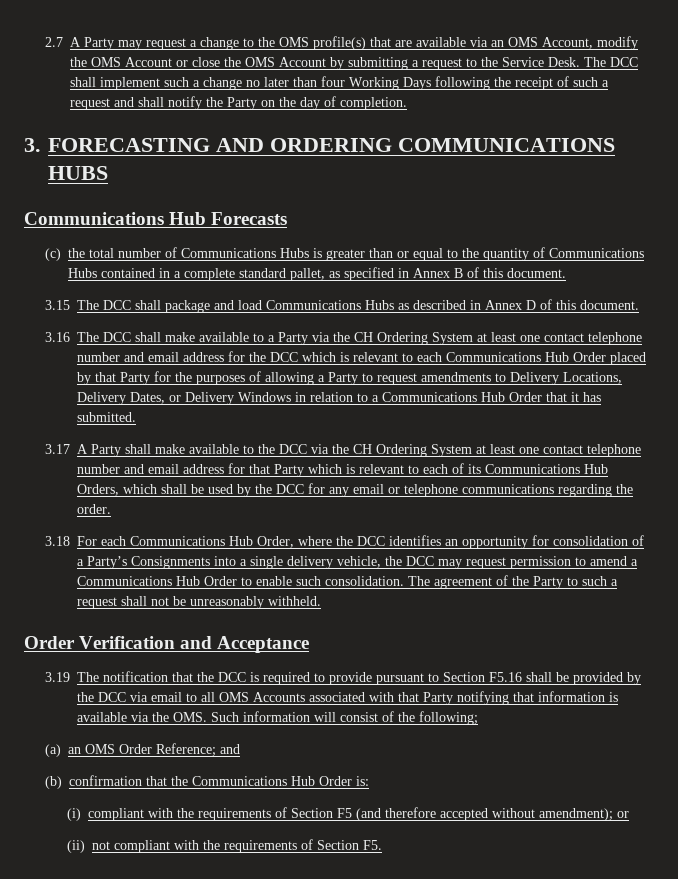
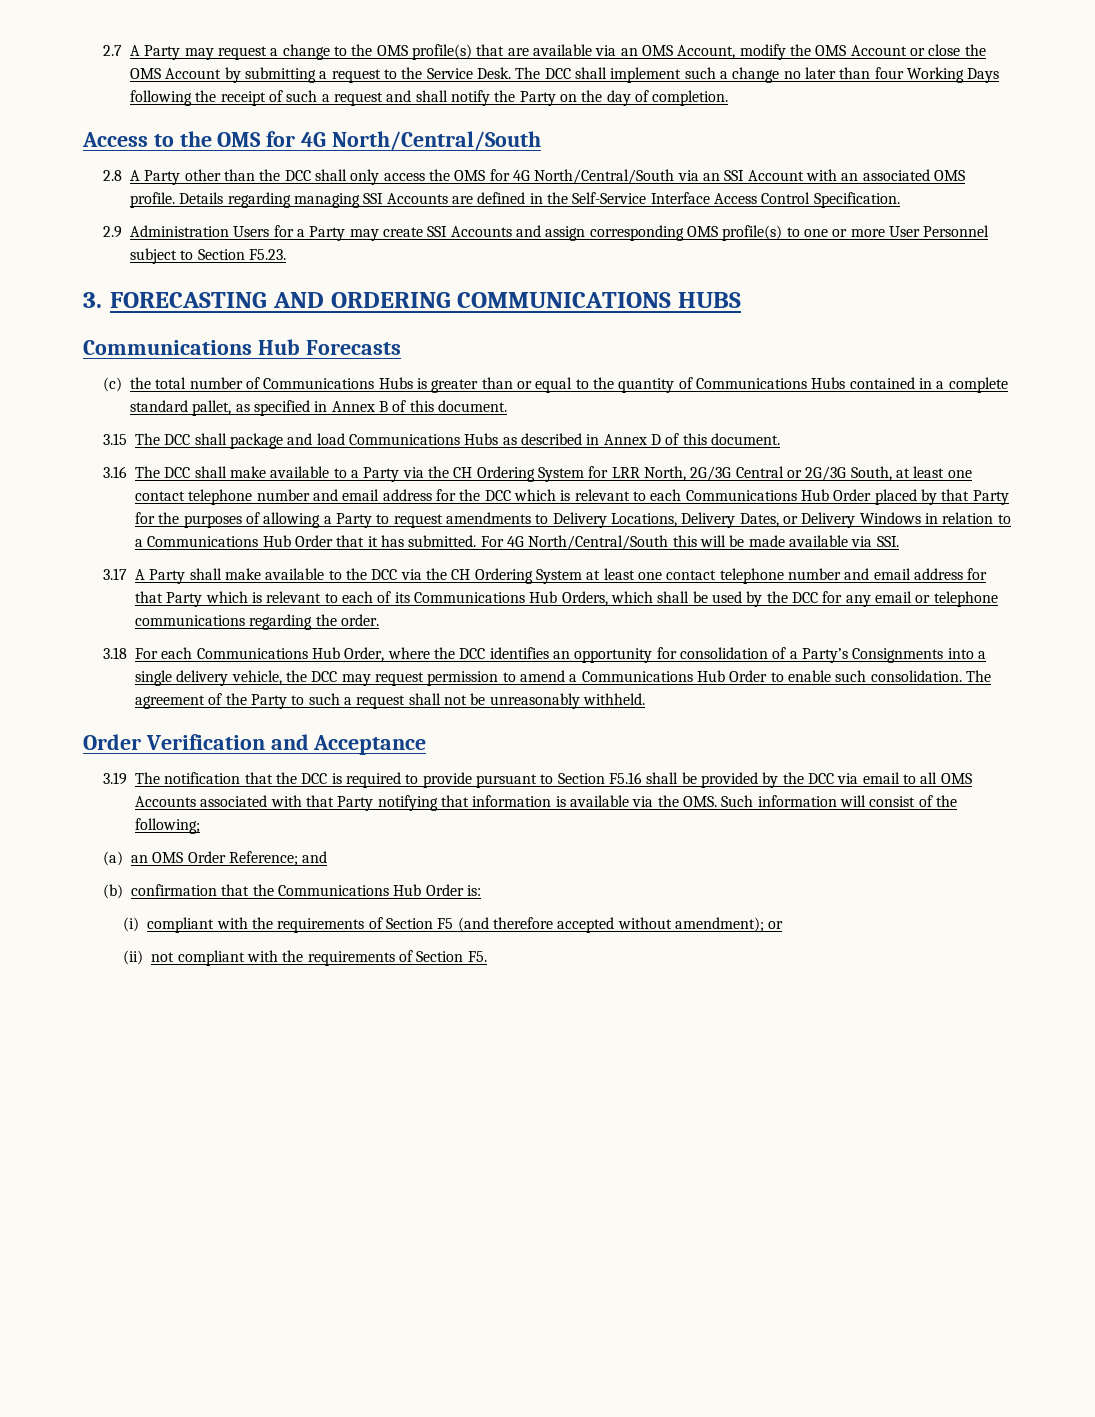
(408, 103) none -> [82,131,541,151] [103,169,965,185] [130,192,900,208] [103,225,990,241] [130,248,287,264] // Access to the OMS for 4G North/Central/South // 2.8 A Party other than the DCC shall only access the OMS for 4G North/Central/South via an SSI Account with an associated OMS profile. Details regarding managing SSI Accounts are defined in the Self-Service Interface Access Control Specification. // 2.9 Administration Users for a Party may create SSI Accounts and assign corresponding OMS profile(s) to one or more User Personnel subject to Section F5.23.
(474, 338) none -> [588,466,892,481] for LRR North, 2G/3G Central or 2G/3G South,
(137, 417) none -> [480,535,899,550] For 4G North/Central/South this will be made available via SSI.

